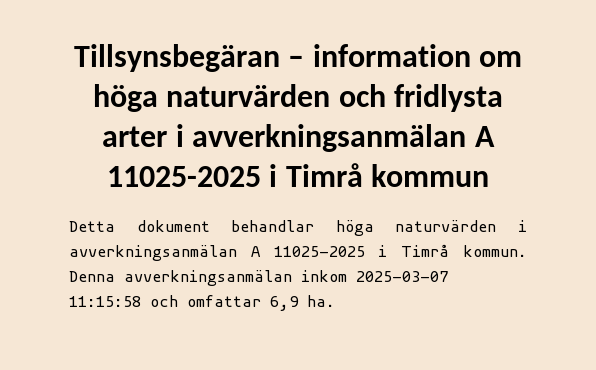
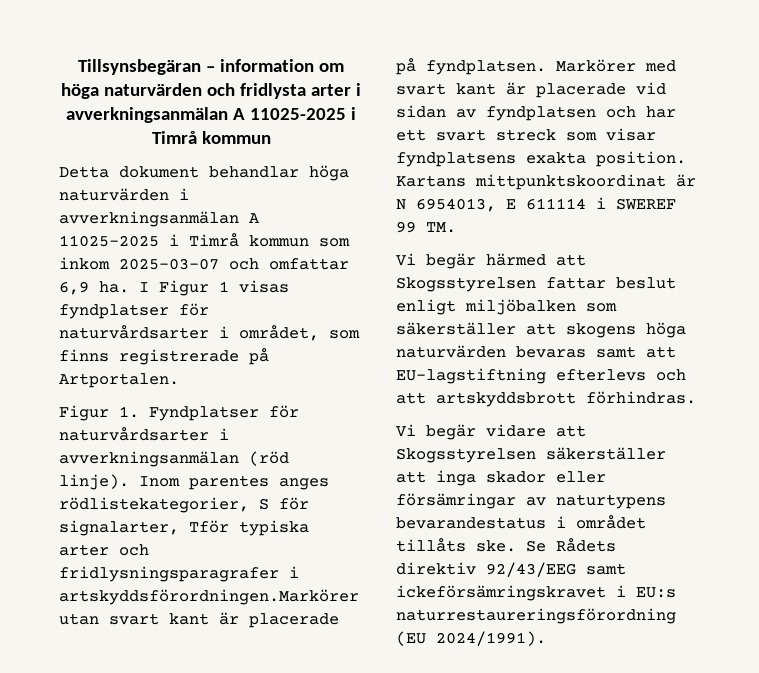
[463,245,527,257] [69,270,292,286] kommun. Denna avverkningsanmälan -> [249,235,350,247] kommun som
[69,296,141,307] 11:15:58 -> (219, 264) none
(335, 301) none -> [139,280,289,296] [59,303,209,319] [59,325,360,341] [59,348,269,365] [59,373,179,388] [59,405,299,421] [59,427,229,441] [59,451,289,467] [59,474,329,490] [59,497,309,513] [59,520,309,536] [59,544,149,556] [59,566,299,582] [59,589,359,605] [59,612,339,628] [396,58,676,75] [396,82,666,98] [396,105,676,121] [396,128,656,141] [396,151,686,167] [396,174,696,190] [396,197,676,212] [396,221,456,233] [396,253,586,269] [396,277,676,292] [396,299,617,315] [396,322,686,338] [396,345,676,358] [396,368,686,384] [396,391,696,407] [396,424,586,440] [396,447,666,463] [396,470,606,486] [396,493,666,509] [396,515,646,529] [396,538,616,552] [396,562,626,577] [396,585,676,601] [396,608,676,624] [396,631,546,646] I Figur 1 visas fyndplatser för naturvårdsarter i området, som finns registrerade på Artportalen. // Figur 1. Fyndplatser för naturvårdsarter i avverkningsanmälan (röd linje). Inom parentes anges rödlistekategorier, S för signalarter, Tför typiska arter och fridlysningsparagrafer i artskyddsförordningen.Markörer utan svart kant är placerade på fyndplatsen. Markörer med svart kant är placerade vid sidan av fyndplatsen och har ett svart streck som visar fyndplatsens exakta position. Kartans mittpunktskoordinat är N 6954013, E 611114 i SWEREF 99 TM. // Vi begär härmed att Skogsstyrelsen fattar beslut enligt miljöbalken som säkerställer att skogens höga naturvärden bevaras samt att EU-lagstiftning efterlevs och att artskyddsbrott förhindras. // Vi begär vidare att Skogsstyrelsen säkerställer att inga skador eller försämringar av naturtypens bevarandestatus i området tillåts ske. Se Rådets direktiv 92/43/EEG samt ickeförsämringskravet i EU:s naturrestaureringsförordning (EU 2024/1991).

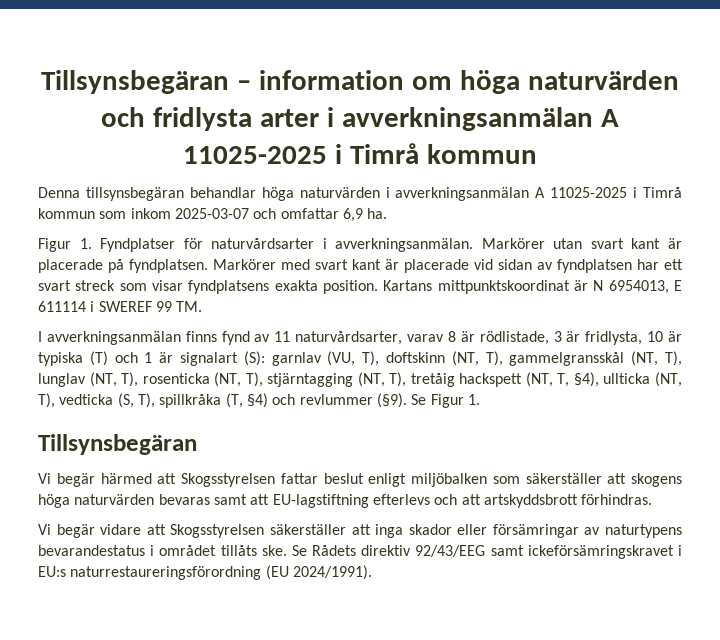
[59,166,199,178] Detta dokument -> [38,187,184,201] Denna tillsynsbegäran
[139,280,289,296] [59,303,209,319] [59,325,360,341] [59,348,269,365] [59,373,179,388] I Figur 1 visas fyndplatser för naturvårdsarter i området, som finns registrerade på Artportalen. -> (388, 213) none
[59,451,289,467] [59,474,329,490] [59,497,309,513] [59,520,309,536] [59,544,149,556] [59,566,299,582] [59,589,359,605] avverkningsanmälan (röd linje). Inom parentes anges rödlistekategorier, S för signalarter, Tför typiska arter och fridlysningsparagrafer i artskyddsförordningen.Markörer -> [335,238,545,252] avverkningsanmälan. Markörer
[606,106,636,118] och -> (632, 266) none
(456, 227) none -> [38,331,683,345] [38,351,682,366] [38,372,682,387] [38,393,480,408] [38,434,197,455] // I avverkningsanmälan finns fynd av 11 naturvårdsarter, varav 8 är rödlistade, 3 är fridlysta, 10 är typiska (T) och 1 är signalart (S): garnlav (VU, T), doftskinn (NT, T), gammelgransskål (NT, T), lunglav (NT, T), rosenticka (NT, T), stjärntagging (NT, T), tretåig hackspett (NT, T, §4), ullticka (NT, T), vedticka (S, T), spillkråka (T, §4) och revlummer (§9). Se Figur 1. // Tillsynsbegäran

